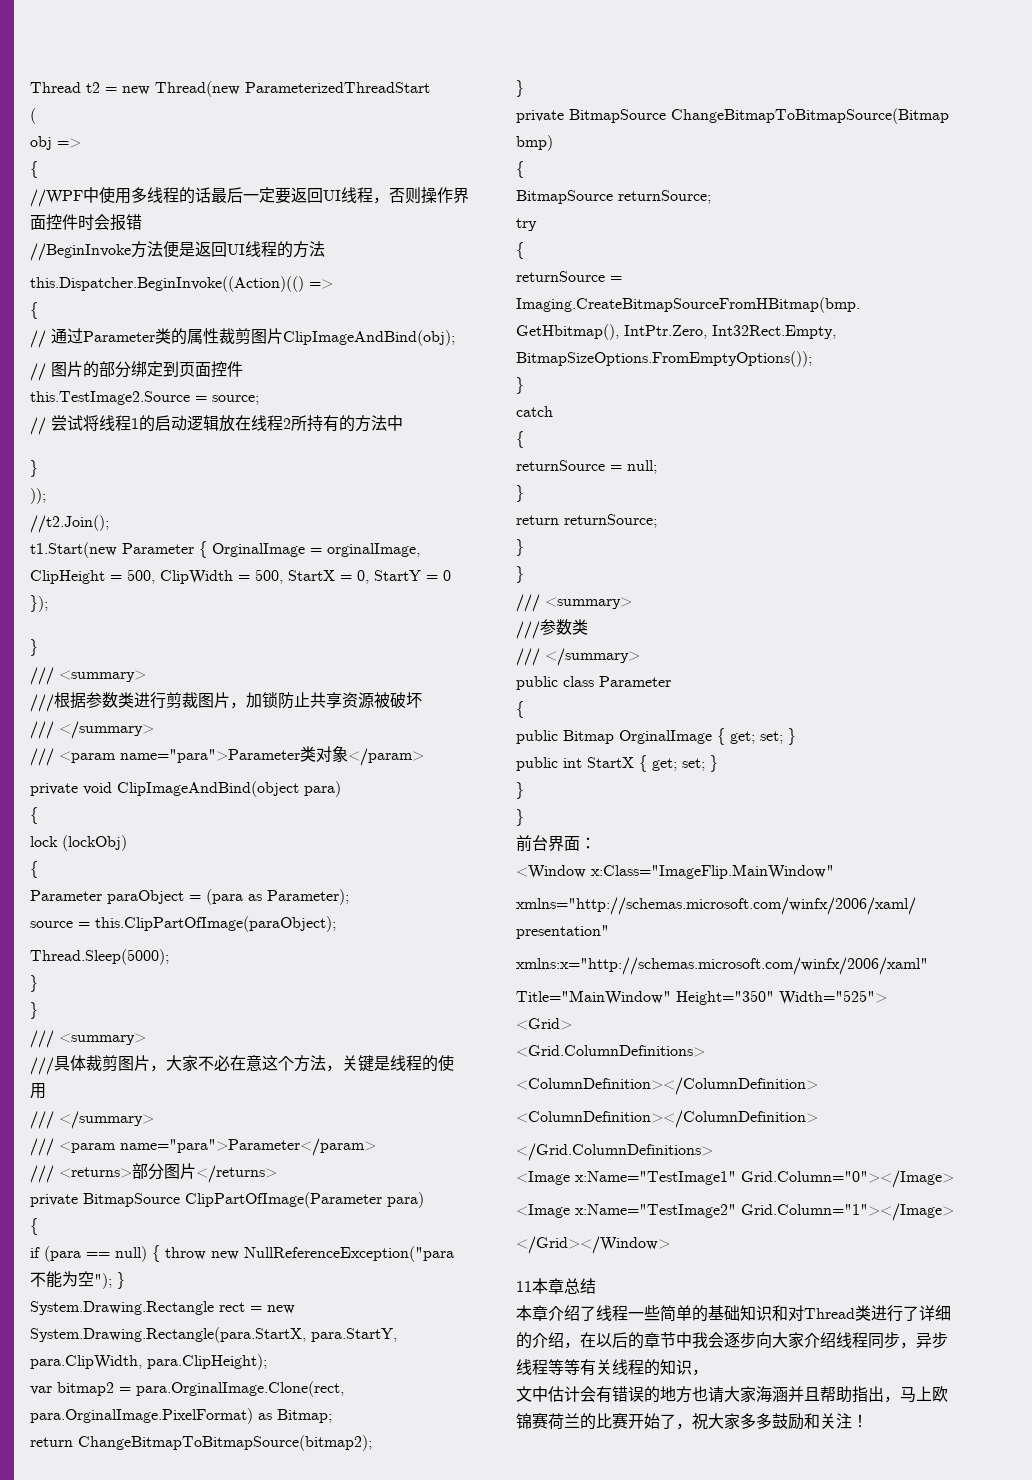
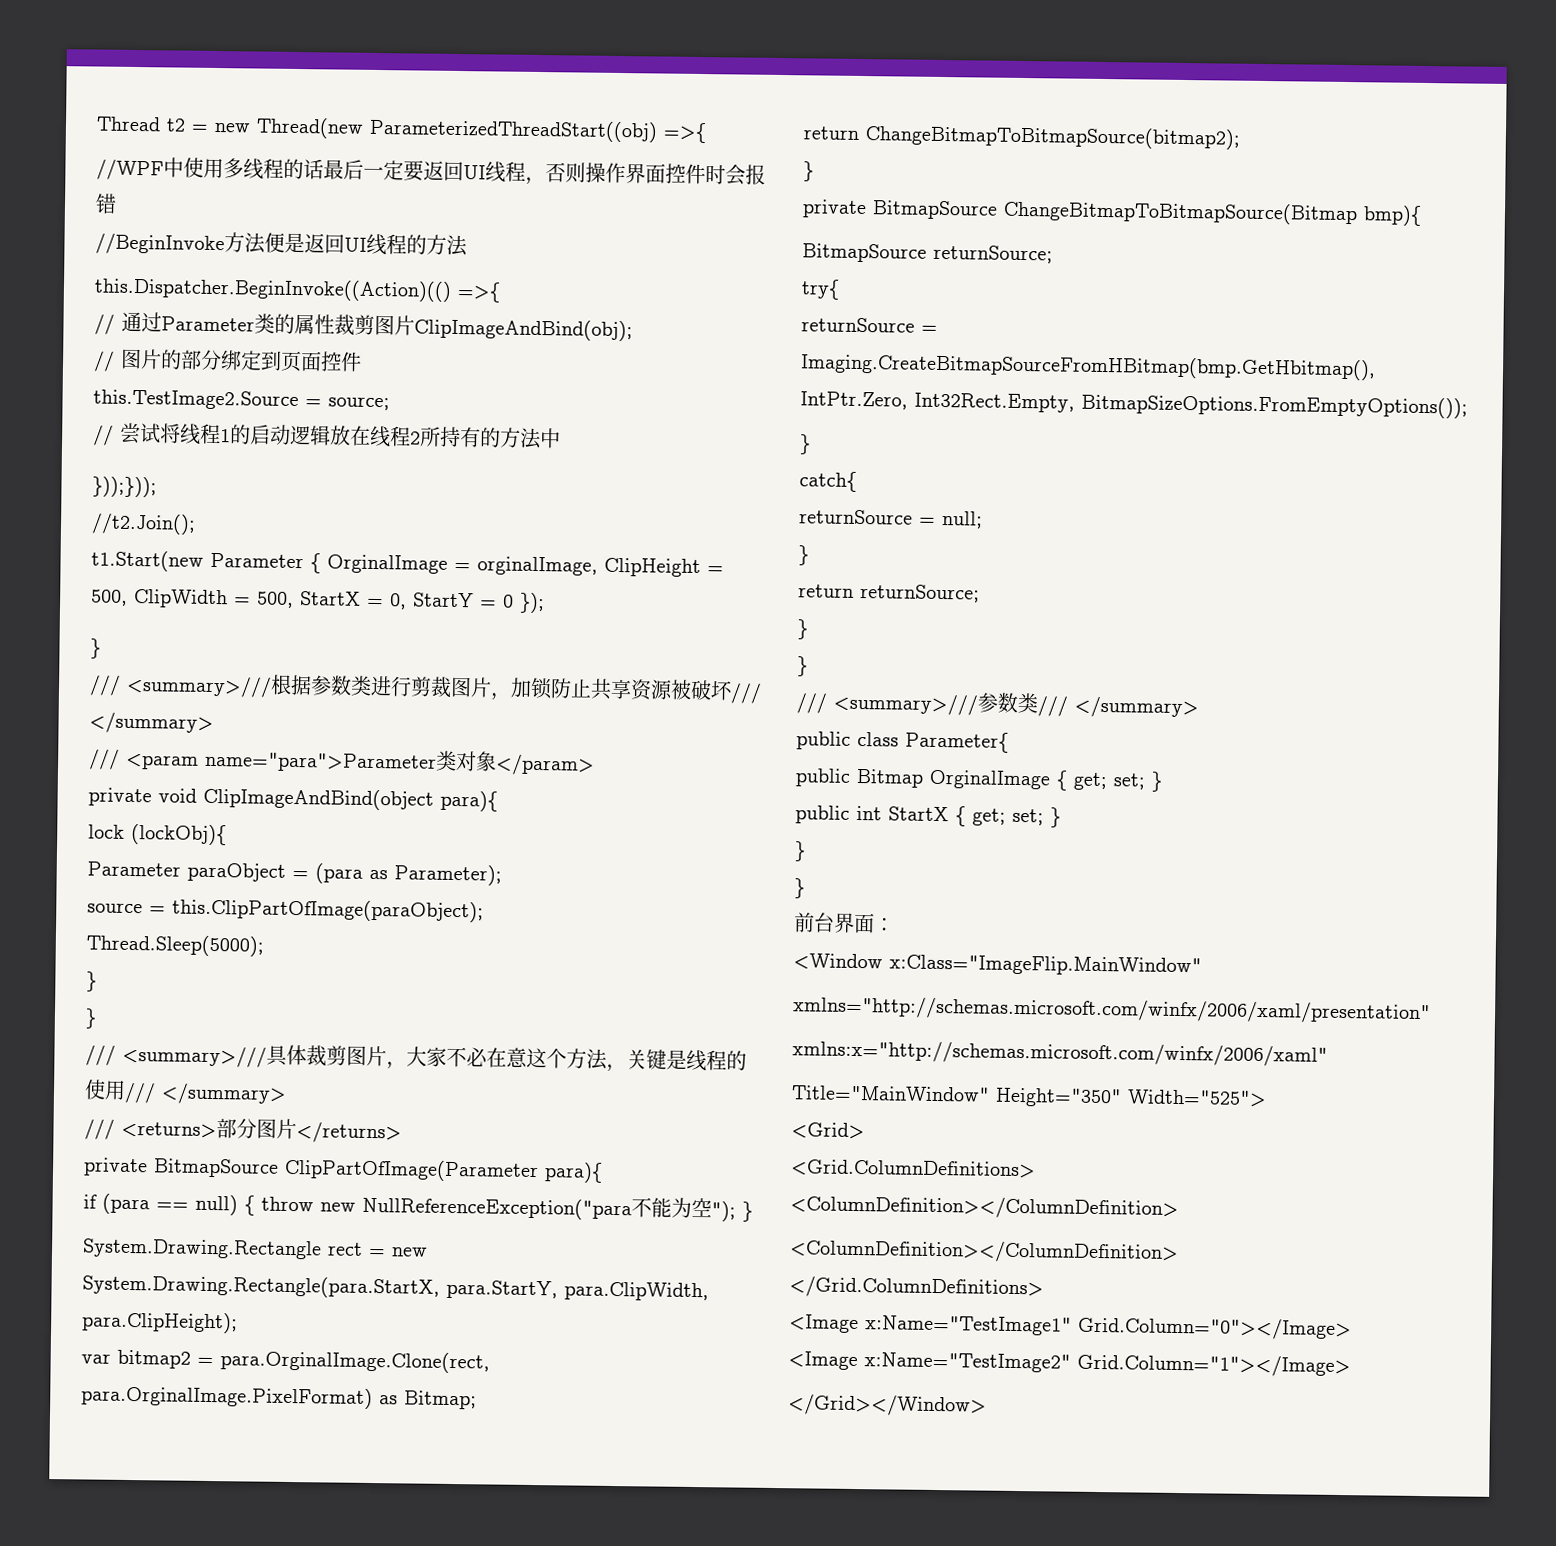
[245,82,430,93] [30,108,36,124] [30,136,81,150] [30,161,38,178] ParameterizedThreadStart // ( // obj => // { -> [369,118,707,144] ParameterizedThreadStart((obj) =>{
[309,279,333,289] [30,302,38,319] => // { -> [457,281,501,303] =>{
[30,460,38,477] [30,488,46,504] } // )); -> [92,476,157,498] }));}));
[59,670,146,682] [30,694,54,712] <summary> // /// -> [126,675,272,698] <summary>///
(422, 700) // -> (733, 690) none
[304,781,341,797] [30,807,38,824] para) // { -> [440,790,498,812] para){
[62,835,127,851] [30,861,38,878] (lockObj) // { -> [131,823,227,846] (lockObj){
[59,1033,146,1045] [30,1057,54,1075] <summary> // /// -> [122,1045,267,1068] <summary>///
[30,1111,154,1129] [30,1138,376,1156] // /// </summary> // /// <param name="para">Parameter</param> -> [124,1082,287,1105] /// </summary>
[387,1192,424,1208] [30,1218,38,1235] para) // { -> [544,1162,603,1183] para){
[516,135,553,151] [516,161,524,178] bmp) // { -> [1363,205,1422,226] bmp){
[516,218,537,231] [516,242,524,259] try // { -> [801,279,840,300] try{
[516,406,553,417] [516,431,524,448] catch // { -> [799,471,857,492] catch{
[545,597,632,609] [516,619,588,639] <summary> // ///参数类 // -> [833,692,1039,716] <summary>///参数类
[599,676,671,687] [516,701,524,718] Parameter // { -> [905,731,1009,753] Parameter{
[516,1278,596,1294] [516,1305,951,1322] [516,1332,948,1349] [516,1359,708,1376] [516,1386,948,1403] [516,1412,868,1430] // 11本章总结 // 本章介绍了线程一些简单的基础知识和对Thread类进行了详细的介绍，在以后的章节中我会逐步向大家介绍线程同步，异步线程等等有关线程的知识， // 文中估计会有错误的地方也请大家海涵并且帮助指出，马上欧锦赛荷兰的比赛开始了，祝大家多多鼓励和关注！ -> (987, 1405) none

